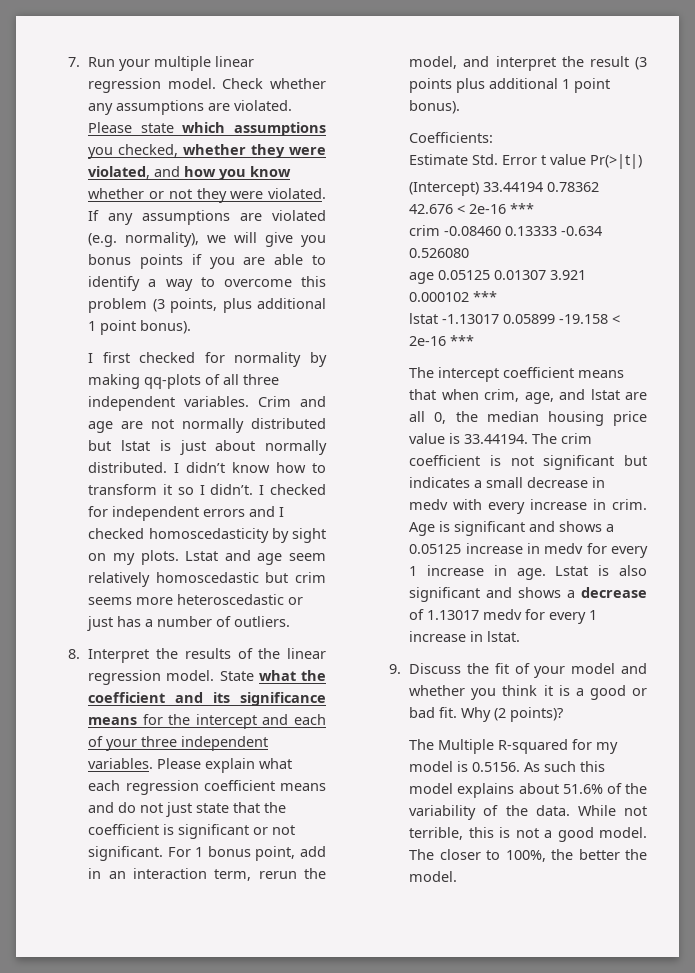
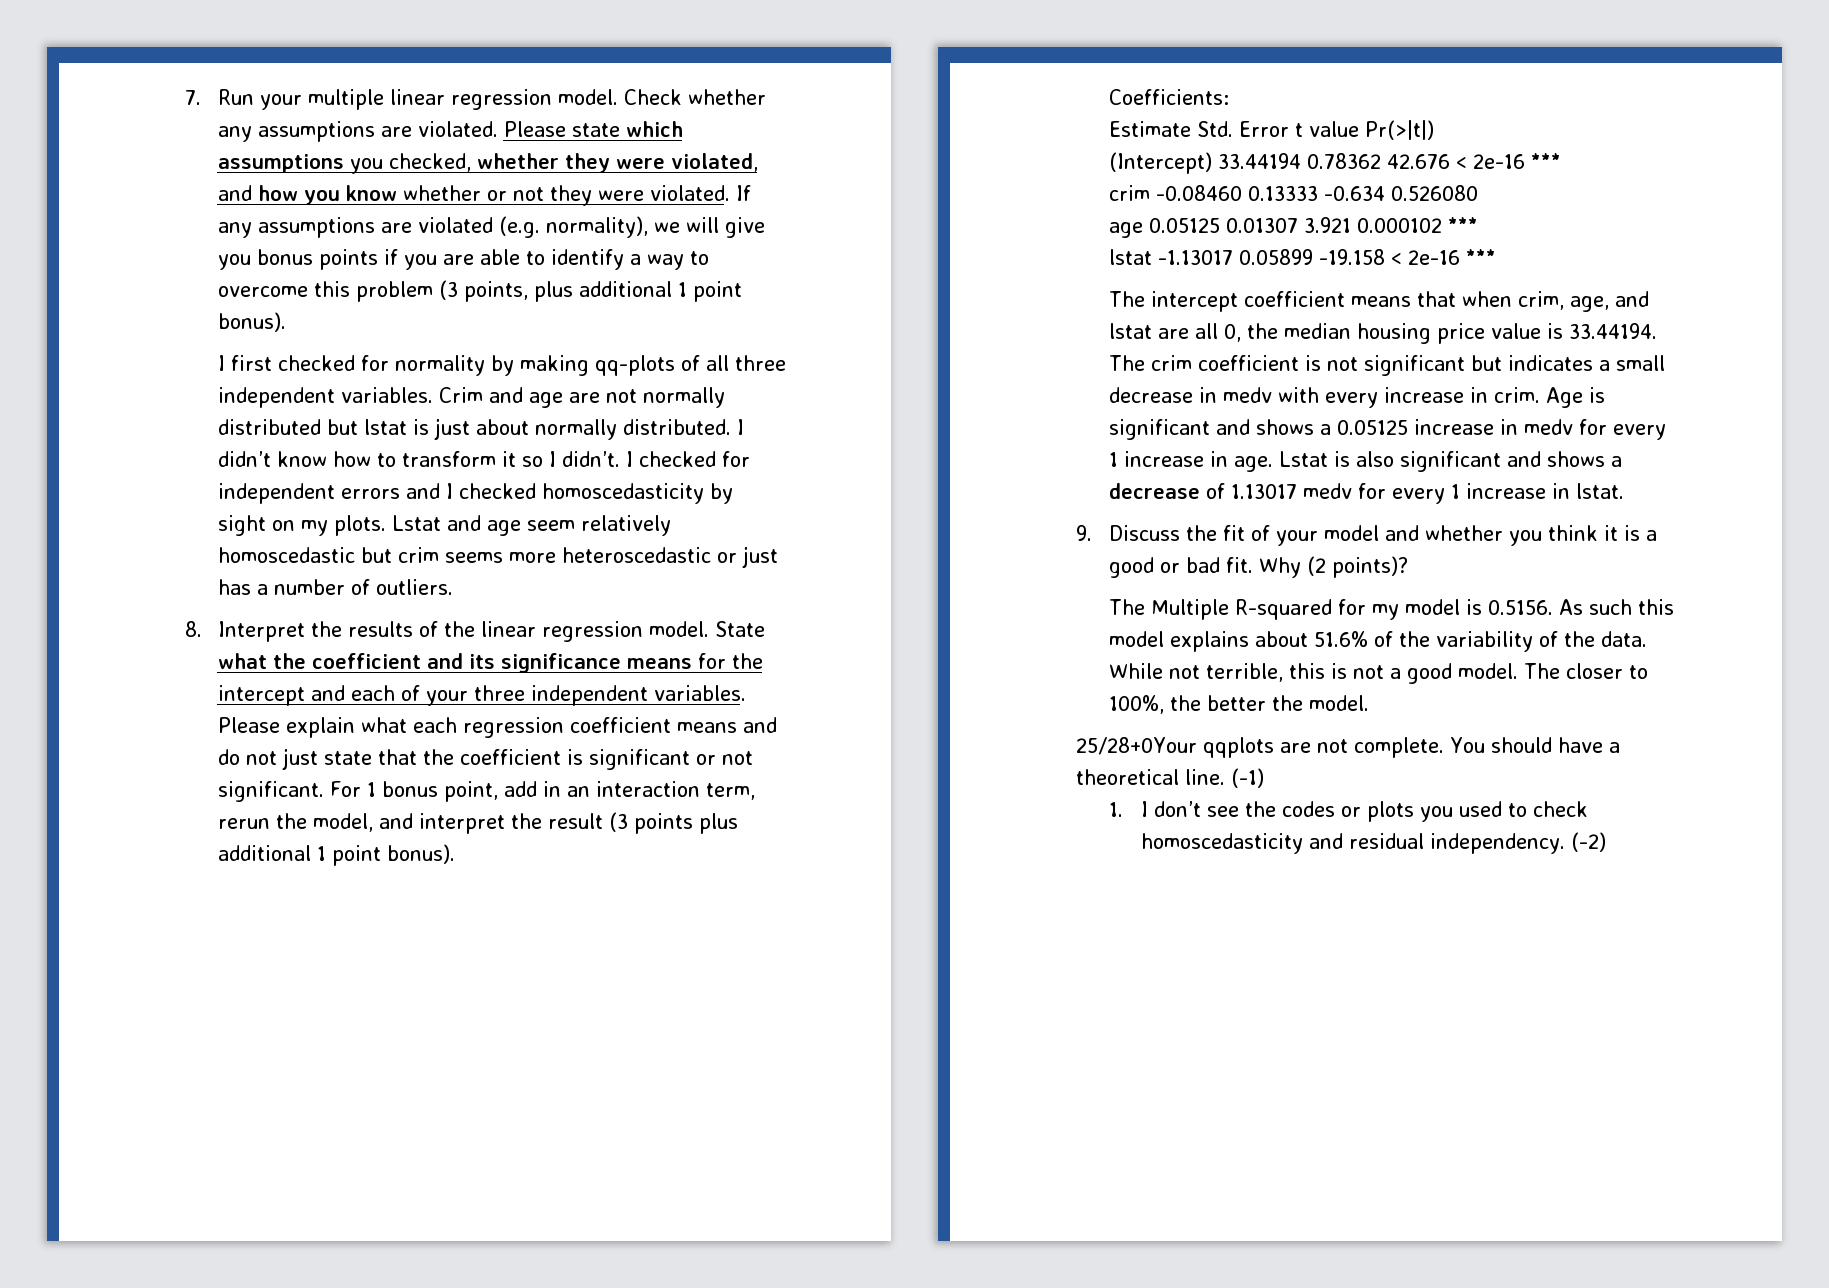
(458, 876) none -> [1075,737,1620,758] [1075,768,1264,788] [1108,801,1589,822] [1141,832,1607,854] // 25/28+0Your qqplots are not complete. You should have a theoretical line. (-1) // 1. I don’t see the codes or plots you used to check homoscedasticity and residual independency. (-2)

